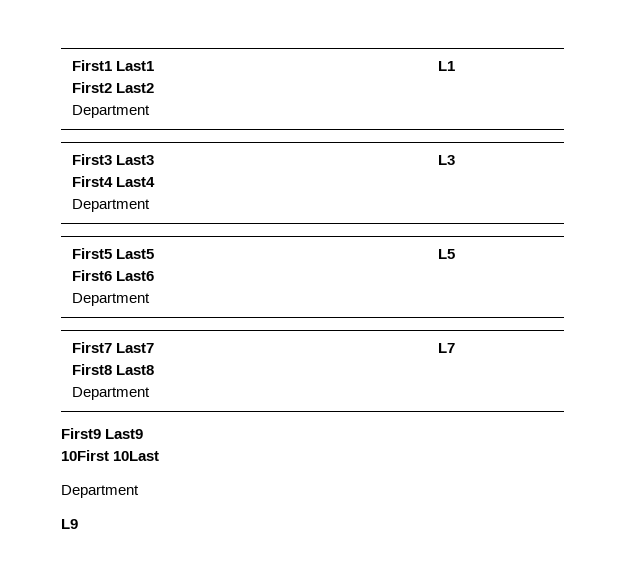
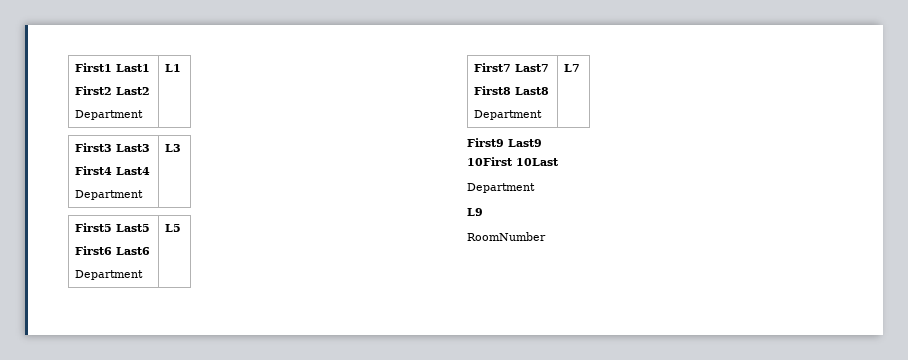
(78, 524) none -> [467,232,546,241] // RoomNumber

